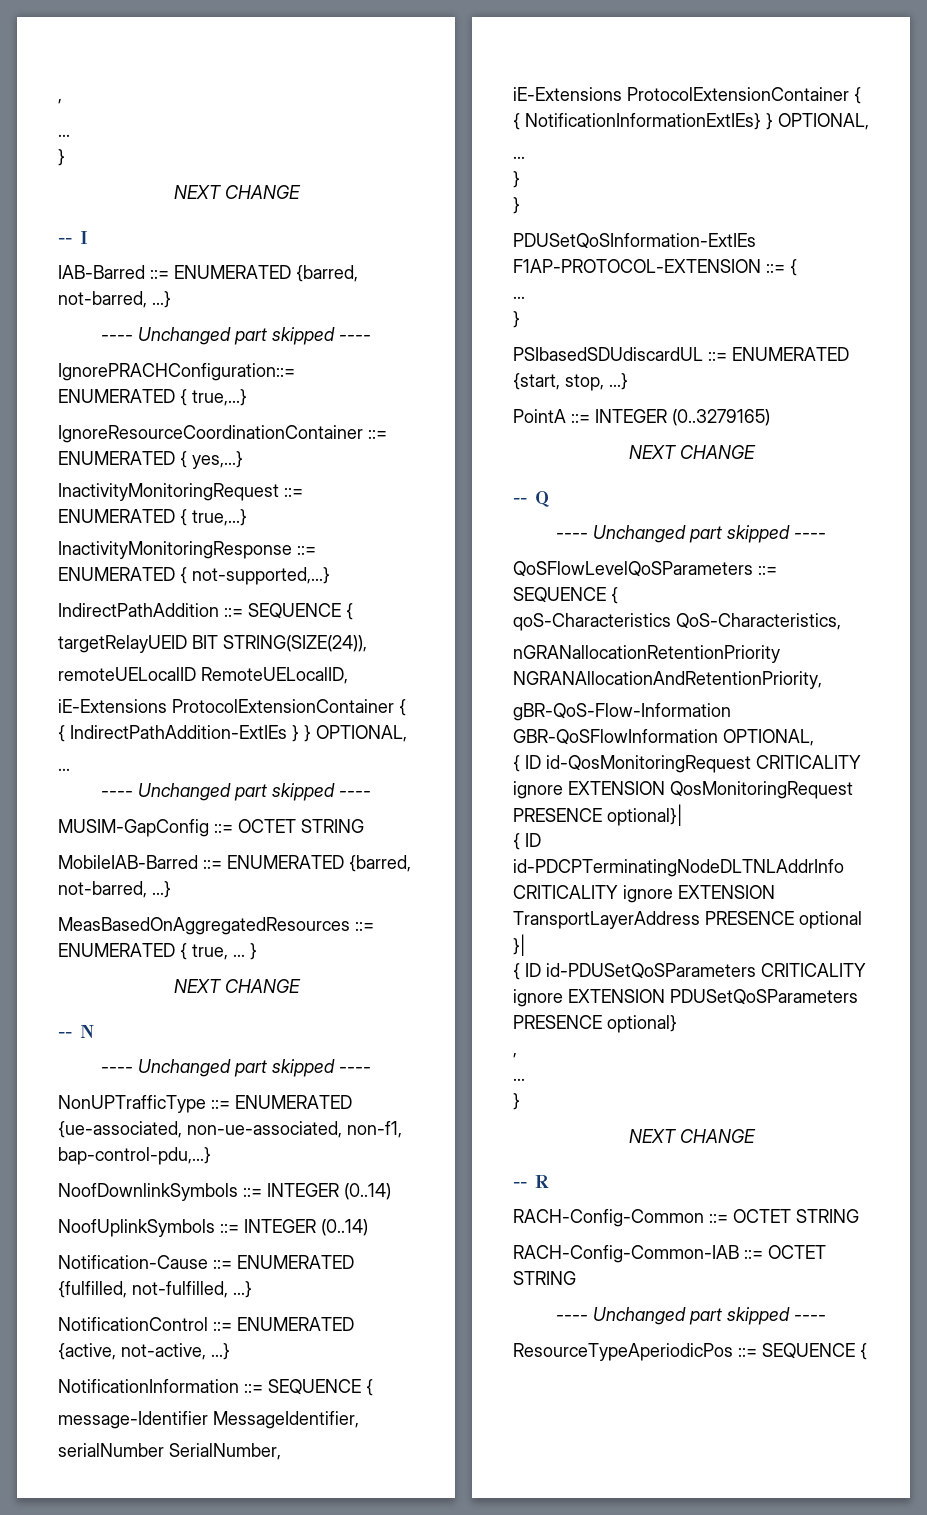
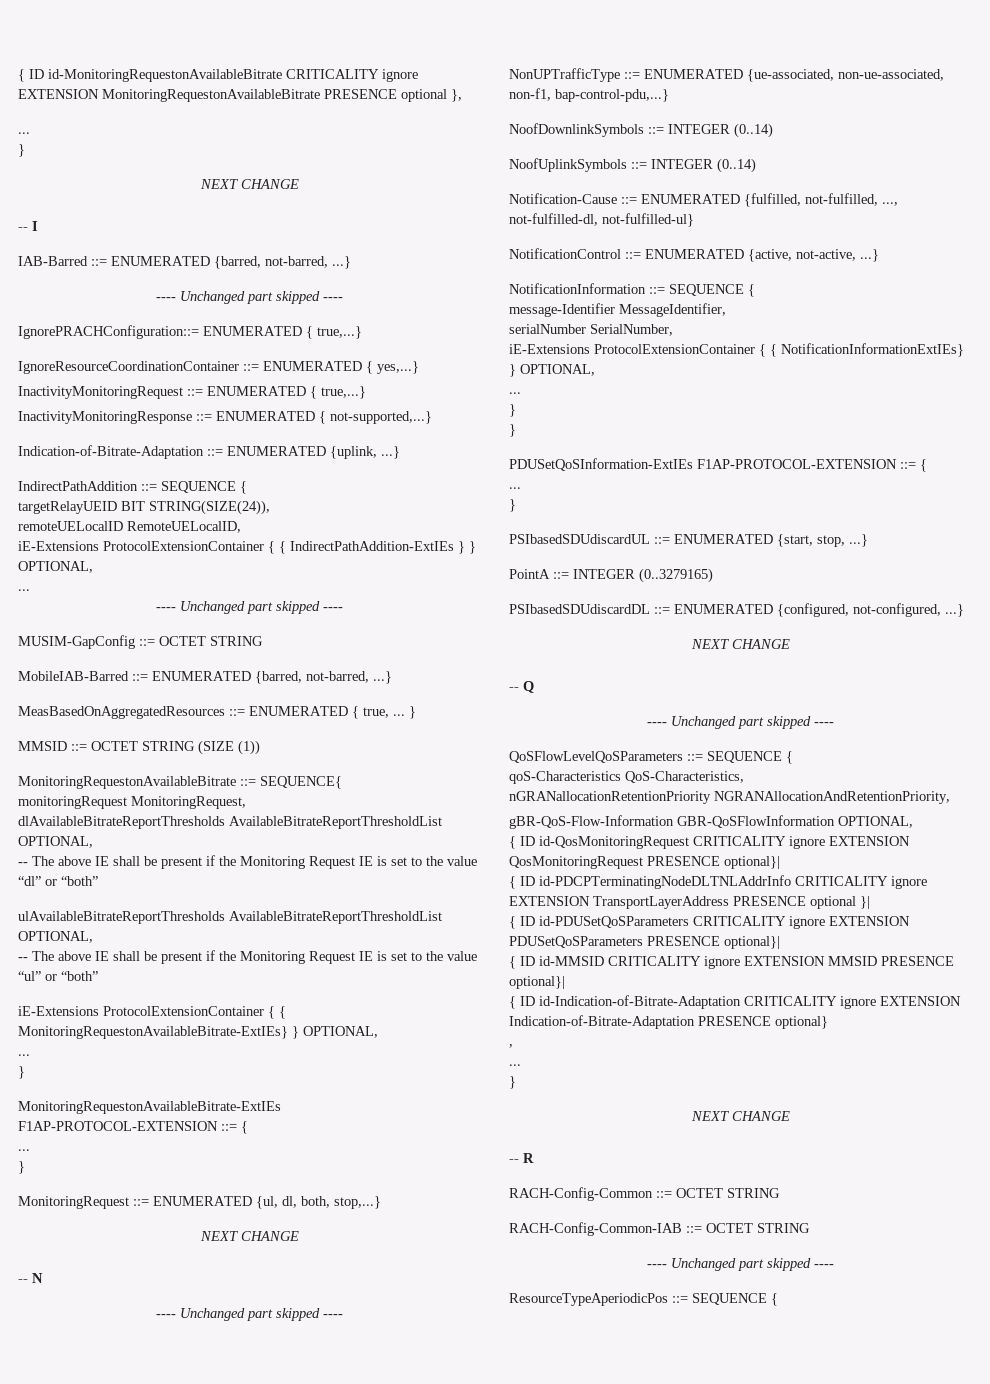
[58,99,62,104] , -> [18,69,418,82] [18,89,462,102] { ID id-MonitoringRequestonAvailableBitrate CRITICALITY ignore EXTENSION MonitoringRequestonAvailableBitrate PRESENCE optional },
(330, 576) none -> [18,445,400,459] // Indication-of-Bitrate-Adaptation ::= ENUMERATED {uplink, ...}
(257, 951) none -> [18,740,260,755] [18,776,342,789] [18,796,246,809] [18,816,442,829] [18,836,93,848] [18,855,477,869] [18,876,98,886] [18,911,442,924] [18,931,93,943] [18,950,477,964] [18,971,98,981] [18,1006,286,1019] [18,1026,378,1039] [18,1054,30,1056] [18,1066,25,1079] [18,1101,281,1114] [18,1121,248,1134] [18,1149,30,1151] [18,1161,25,1174] [18,1196,381,1209] // MMSID ::= OCTET STRING (SIZE (1)) // MonitoringRequestonAvailableBitrate ::= SEQUENCE{ // monitoringRequest MonitoringRequest, // dlAvailableBitrateReportThresholds AvailableBitrateReportThresholdList OPTIONAL, // -- The above IE shall be present if the Monitoring Request IE is set to the value “dl” or “both” // ulAvailableBitrateReportThresholds AvailableBitrateReportThresholdList OPTIONAL, // -- The above IE shall be present if the Monitoring Request IE is set to the value “ul” or “both” // iE-Extensions ProtocolExtensionContainer { { MonitoringRequestonAvailableBitrate-ExtIEs} } OPTIONAL, // ... // } // MonitoringRequestonAvailableBitrate-ExtIEs F1AP-PROTOCOL-EXTENSION ::= { // ... // } // MonitoringRequest ::= ENUMERATED {ul, dl, both, stop,...}
[233,1281,252,1298] ...} -> [882,202,898,206] [509,213,694,227] ..., not-fulfilled-dl, not-fulfilled-ul}
(770, 417) none -> [509,603,964,617] // PSIbasedSDUdiscardDL ::= ENUMERATED {configured, not-configured, ...}
(602, 1022) none -> [724,936,780,949] [509,956,954,969] [509,976,565,989] [509,995,961,1009] [509,1015,771,1029] optional}| // { ID id-MMSID CRITICALITY ignore EXTENSION MMSID PRESENCE optional}| // { ID id-Indication-of-Bitrate-Adaptation CRITICALITY ignore EXTENSION Indication-of-Bitrate-Adaptation PRESENCE

